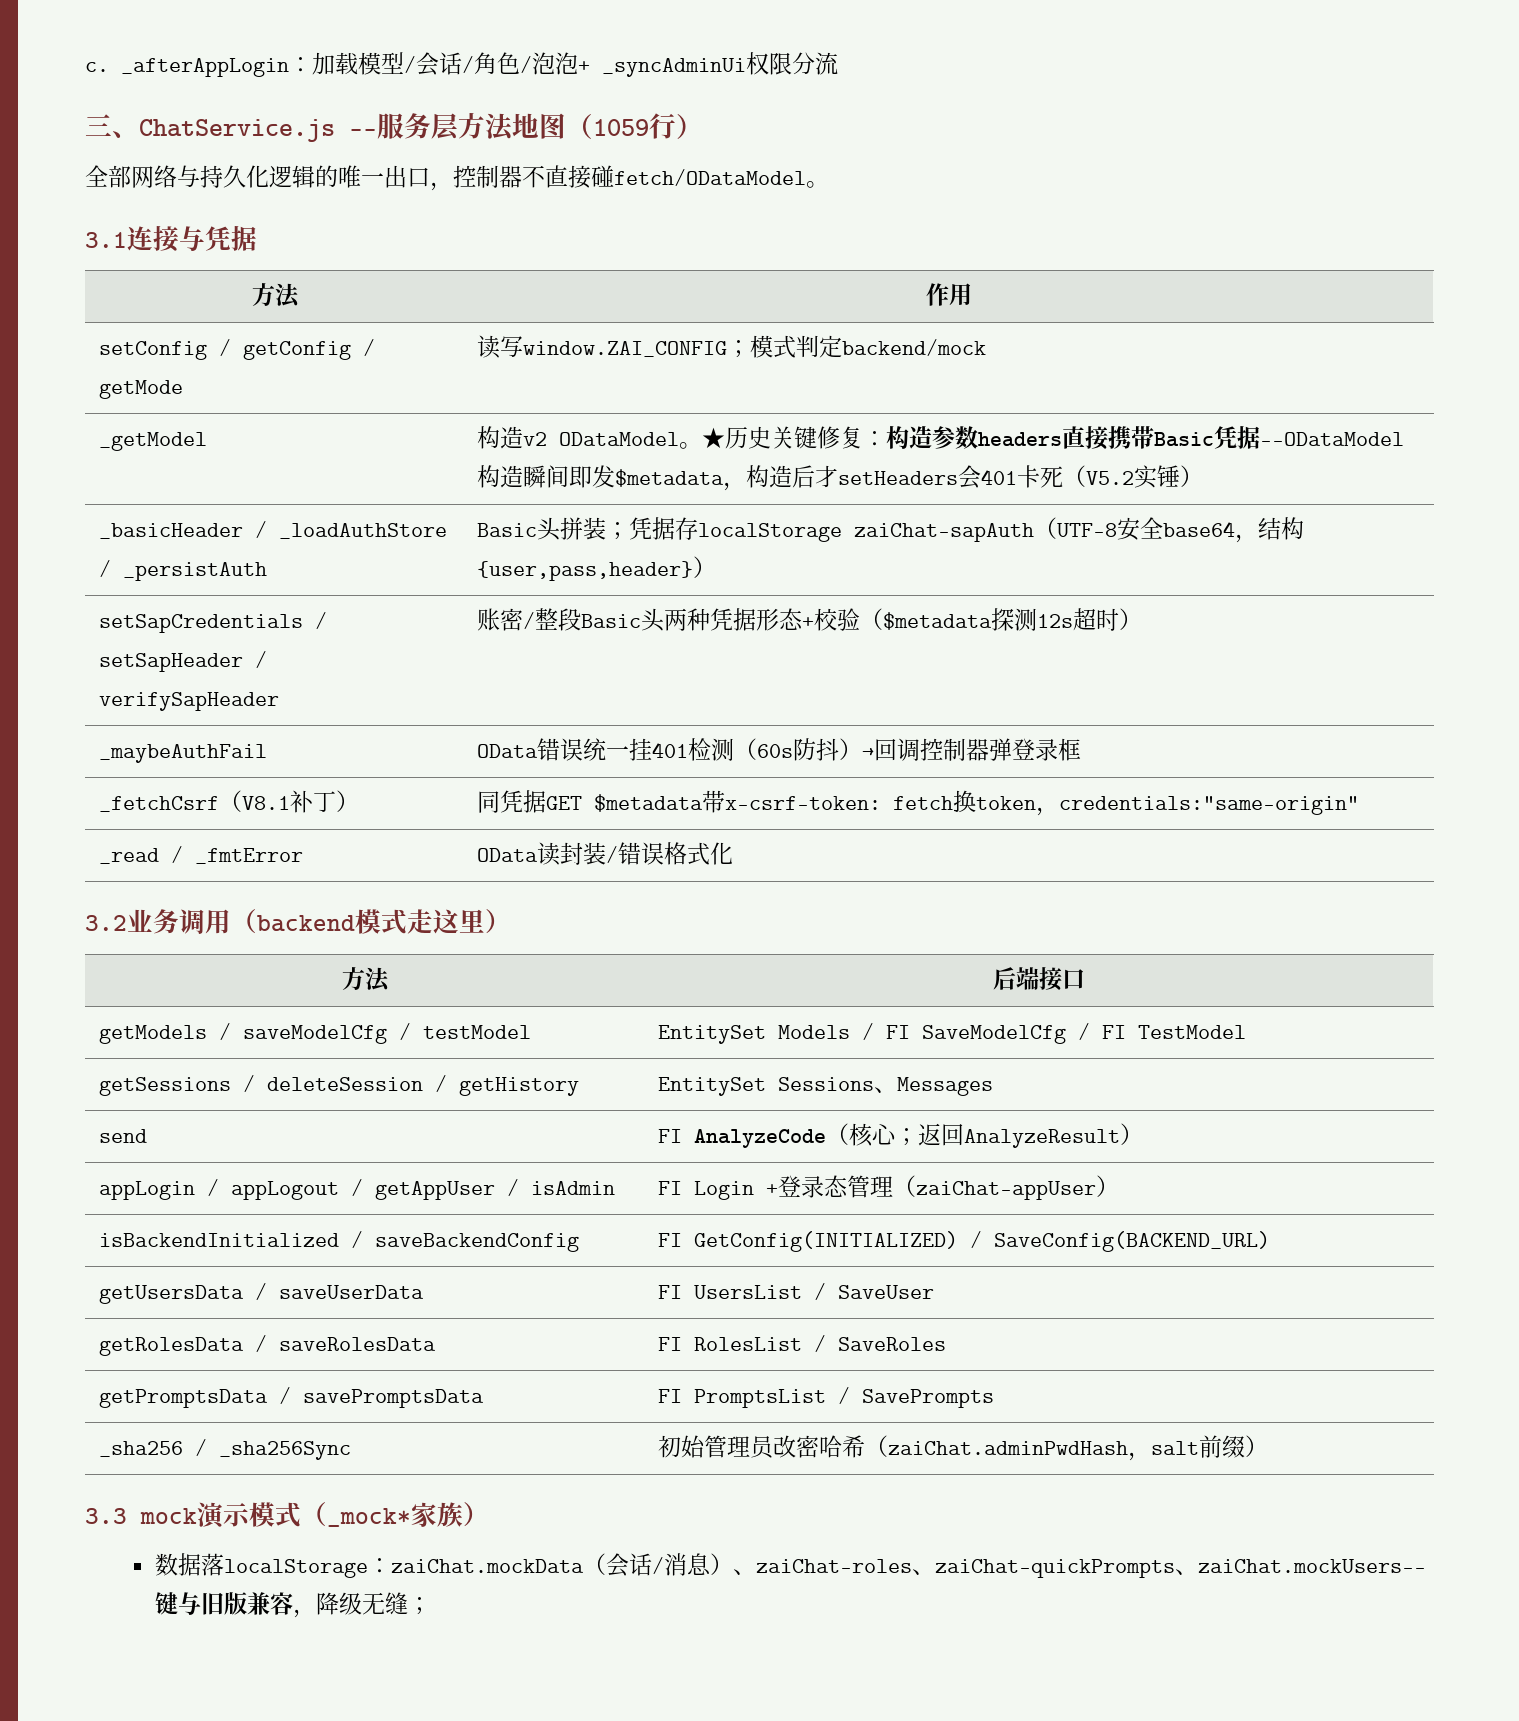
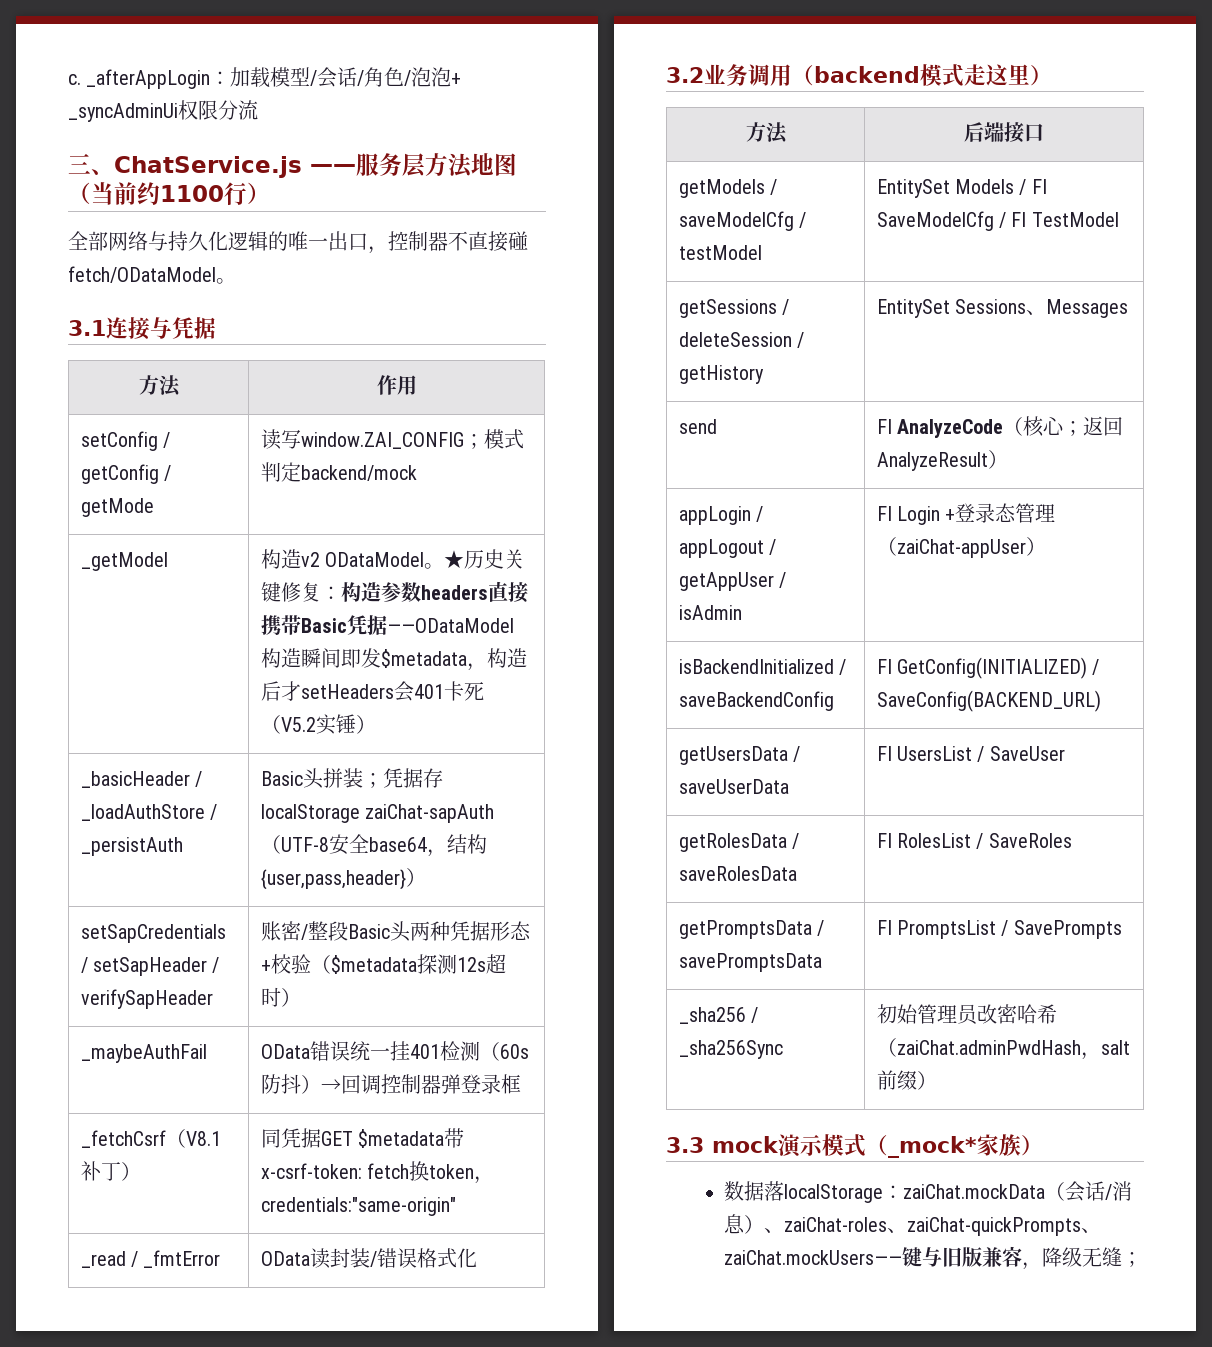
[593,119,649,136] 1059 -> [91,182,224,205] 当前约1100

